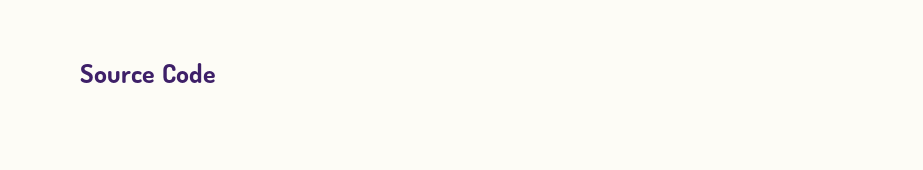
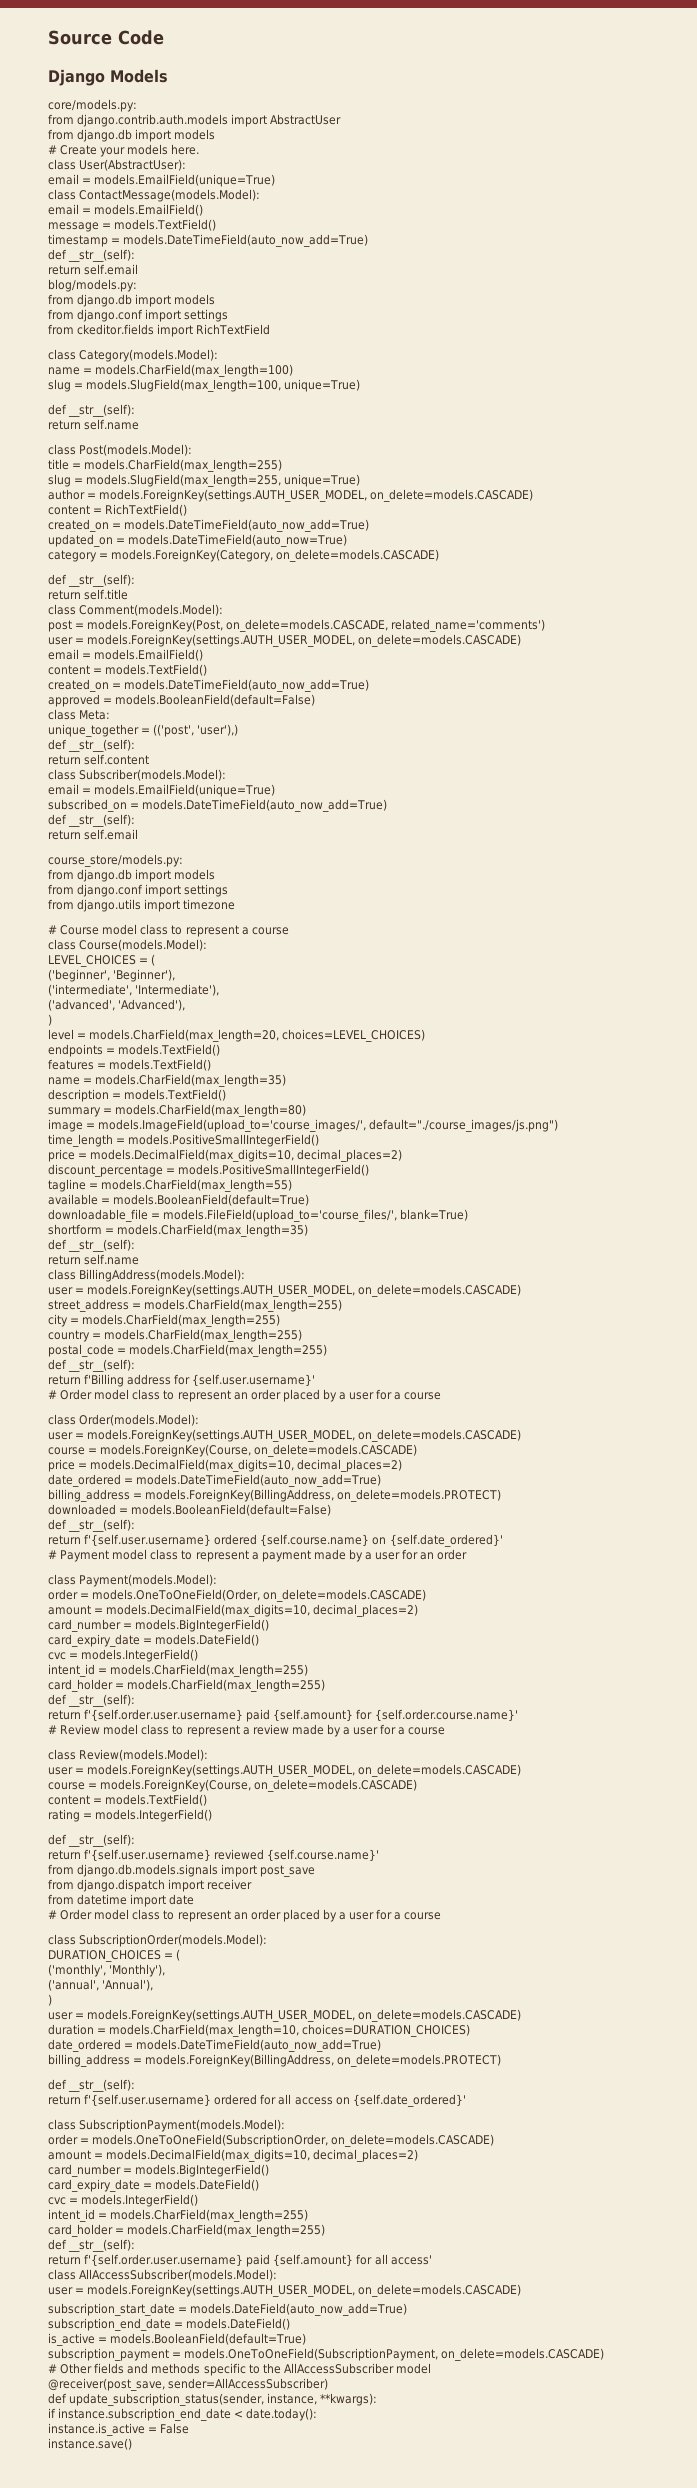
(217, 73) none -> [48,69,168,86] [48,99,137,112] [48,114,342,127] [48,129,216,142] [48,144,200,157] [48,159,187,171] [48,174,276,187] [48,189,261,202] [48,204,204,216] [48,219,217,232] [48,234,369,247] [48,249,136,262] [48,264,139,275] [48,279,137,292] [48,294,216,307] [48,309,229,322] [48,324,271,337] [48,349,219,362] [48,364,294,377] [48,379,361,392] [48,404,136,417] [48,419,140,430] [48,444,193,456] [48,459,283,472] [48,474,361,487] [48,489,534,502] [48,504,188,516] [48,519,370,532] [48,534,348,547] [48,549,440,562] [48,574,136,587] [48,589,129,600] [48,604,224,616] [48,619,546,632] [48,634,522,647] [48,649,204,661] [48,664,208,676] [48,679,370,692] [48,694,316,707] [48,709,111,720] [48,724,239,737] [48,739,136,752] [48,754,150,765] [48,769,227,781] [48,784,276,797] [48,799,388,812] [48,814,136,827] [48,829,139,840] [48,854,183,867] [48,869,216,882] [48,884,229,897] [48,899,236,912] [48,924,289,937] [48,939,208,951] [48,954,156,967] [48,969,176,982] [48,984,220,996] [48,999,186,1011] [48,1014,52,1026] [48,1029,426,1042] [48,1044,221,1057] [48,1059,212,1071] [48,1074,287,1087] [48,1089,227,1102] [48,1104,307,1117] [48,1119,559,1132] [48,1134,320,1147] [48,1149,403,1162] [48,1164,370,1177] [48,1179,293,1192] [48,1194,310,1206] [48,1209,469,1222] [48,1224,309,1237] [48,1239,136,1252] [48,1254,140,1265] [48,1269,246,1282] [48,1284,522,1297] [48,1299,343,1312] [48,1314,281,1327] [48,1329,303,1342] [48,1344,328,1357] [48,1359,136,1372] [48,1374,316,1387] [48,1389,442,1402] [48,1414,200,1426] [48,1429,522,1442] [48,1444,418,1457] [48,1459,403,1472] [48,1474,382,1487] [48,1489,502,1502] [48,1504,332,1516] [48,1519,136,1532] [48,1534,503,1547] [48,1549,468,1562] [48,1574,218,1587] [48,1589,427,1602] [48,1604,419,1617] [48,1619,270,1632] [48,1634,260,1647] [48,1649,199,1662] [48,1664,309,1677] [48,1679,326,1692] [48,1694,136,1707] [48,1709,519,1722] [48,1724,446,1737] [48,1749,209,1761] [48,1764,522,1777] [48,1779,418,1792] [48,1794,208,1806] [48,1809,213,1822] [48,1834,136,1847] [48,1849,380,1861] [48,1864,316,1877] [48,1879,253,1892] [48,1894,195,1907] [48,1909,442,1922] [48,1934,268,1947] [48,1949,181,1962] [48,1964,166,1977] [48,1979,154,1991] [48,1994,52,2006] [48,2009,522,2022] [48,2024,471,2037] [48,2039,382,2052] [48,2054,502,2067] [48,2079,136,2092] [48,2094,466,2107] [48,2119,286,2132] [48,2134,495,2147] [48,2149,419,2162] [48,2164,270,2177] [48,2179,260,2192] [48,2194,199,2207] [48,2209,309,2222] [48,2224,326,2237] [48,2239,136,2252] [48,2254,432,2267] [48,2269,278,2281] [48,2284,522,2297] [48,2303,408,2316] [48,2318,291,2331] [48,2333,307,2346] [48,2348,605,2361] [48,2363,431,2376] [48,2378,329,2391] [48,2393,378,2406] [48,2408,318,2421] [48,2423,190,2436] [48,2438,132,2450] // Django Models // core/models.py: // from django.contrib.auth.models import AbstractUser // from django.db import models // # Create your models here. // class User(AbstractUser): // email = models.EmailField(unique=True) // class ContactMessage(models.Model): // email = models.EmailField() // message = models.TextField() // timestamp = models.DateTimeField(auto_now_add=True) // def __str__(self): // return self.email // blog/models.py: // from django.db import models // from django.conf import settings // from ckeditor.fields import RichTextField // class Category(models.Model): // name = models.CharField(max_length=100) // slug = models.SlugField(max_length=100, unique=True) // def __str__(self): // return self.name // class Post(models.Model): // title = models.CharField(max_length=255) // slug = models.SlugField(max_length=255, unique=True) // author = models.ForeignKey(settings.AUTH_USER_MODEL, on_delete=models.CASCADE) // content = RichTextField() // created_on = models.DateTimeField(auto_now_add=True) // updated_on = models.DateTimeField(auto_now=True) // category = models.ForeignKey(Category, on_delete=models.CASCADE) // def __str__(self): // return self.title // class Comment(models.Model): // post = models.ForeignKey(Post, on_delete=models.CASCADE, related_name='comments') // user = models.ForeignKey(settings.AUTH_USER_MODEL, on_delete=models.CASCADE) // email = models.EmailField() // content = models.TextField() // created_on = models.DateTimeField(auto_now_add=True) // approved = models.BooleanField(default=False) // class Meta: // unique_together = (('post', 'user'),) // def __str__(self): // return self.content // class Subscriber(models.Model): // email = models.EmailField(unique=True) // subscribed_on = models.DateTimeField(auto_now_add=True) // def __str__(self): // return self.email // course_store/models.py: // from django.db import models // from django.conf import settings // from django.utils import timezone // # Course model class to represent a course // class Course(models.Model): // LEVEL_CHOICES = ( // ('beginner', 'Beginner'), // ('intermediate', 'Intermediate'), // ('advanced', 'Advanced'), // ) // level = models.CharField(max_length=20, choices=LEVEL_CHOICES) // endpoints = models.TextField() // features = models.TextField() // name = models.CharField(max_length=35) // description = models.TextField() // summary = models.CharField(max_length=80) // image = models.ImageField(upload_to='course_images/', default="./course_images/js.png") // time_length = models.PositiveSmallIntegerField() // price = models.DecimalField(max_digits=10, decimal_places=2) // discount_percentage = models.PositiveSmallIntegerField() // tagline = models.CharField(max_length=55) // available = models.BooleanField(default=True) // downloadable_file = models.FileField(upload_to='course_files/', blank=True) // shortform = models.CharField(max_length=35) // def __str__(self): // return self.name // class BillingAddress(models.Model): // user = models.ForeignKey(settings.AUTH_USER_MODEL, on_delete=models.CASCADE) // street_address = models.CharField(max_length=255) // city = models.CharField(max_length=255) // country = models.CharField(max_length=255) // postal_code = models.CharField(max_length=255) // def __str__(self): // return f'Billing address for {self.user.username}' // # Order model class to represent an order placed by a user for a course // class Order(models.Model): // user = models.ForeignKey(settings.AUTH_USER_MODEL, on_delete=models.CASCADE) // course = models.ForeignKey(Course, on_delete=models.CASCADE) // price = models.DecimalField(max_digits=10, decimal_places=2) // date_ordered = models.DateTimeField(auto_now_add=True) // billing_address = models.ForeignKey(BillingAddress, on_delete=models.PROTECT) // downloaded = models.BooleanField(default=False) // def __str__(self): // return f'{self.user.username} ordered {self.course.name} on {self.date_ordered}' // # Payment model class to represent a payment made by a user for an order // class Payment(models.Model): // order = models.OneToOneField(Order, on_delete=models.CASCADE) // amount = models.DecimalField(max_digits=10, decimal_places=2) // card_number = models.BigIntegerField() // card_expiry_date = models.DateField() // cvc = models.IntegerField() // intent_id = models.CharField(max_length=255) // card_holder = models.CharField(max_length=255) // def __str__(self): // return f'{self.order.user.username} paid {self.amount} for {self.order.course.name}' // # Review model class to represent a review made by a user for a course // class Review(models.Model): // user = models.ForeignKey(settings.AUTH_USER_MODEL, on_delete=models.CASCADE) // course = models.ForeignKey(Course, on_delete=models.CASCADE) // content = models.TextField() // rating = models.IntegerField() // def __str__(self): // return f'{self.user.username} reviewed {self.course.name}' // from django.db.models.signals import post_save // from django.dispatch import receiver // from datetime import date // # Order model class to represent an order placed by a user for a course // class SubscriptionOrder(models.Model): // DURATION_CHOICES = ( // ('monthly', 'Monthly'), // ('annual', 'Annual'), // ) // user = models.ForeignKey(settings.AUTH_USER_MODEL, on_delete=models.CASCADE) // duration = models.CharField(max_length=10, choices=DURATION_CHOICES) // date_ordered = models.DateTimeField(auto_now_add=True) // billing_address = models.ForeignKey(BillingAddress, on_delete=models.PROTECT) // def __str__(self): // return f'{self.user.username} ordered for all access on {self.date_ordered}' // class SubscriptionPayment(models.Model): // order = models.OneToOneField(SubscriptionOrder, on_delete=models.CASCADE) // amount = models.DecimalField(max_digits=10, decimal_places=2) // card_number = models.BigIntegerField() // card_expiry_date = models.DateField() // cvc = models.IntegerField() // intent_id = models.CharField(max_length=255) // card_holder = models.CharField(max_length=255) // def __str__(self): // return f'{self.order.user.username} paid {self.amount} for all access' // class AllAccessSubscriber(models.Model): // user = models.ForeignKey(settings.AUTH_USER_MODEL, on_delete=models.CASCADE) // subscription_start_date = models.DateField(auto_now_add=True) // subscription_end_date = models.DateField() // is_active = models.BooleanField(default=True) // subscription_payment = models.OneToOneField(SubscriptionPayment, on_delete=models.CASCADE) // # Other fields and methods specific to the AllAccessSubscriber model // @receiver(post_save, sender=AllAccessSubscriber) // def update_subscription_status(sender, instance, **kwargs): // if instance.subscription_end_date < date.today(): // instance.is_active = False // instance.save()

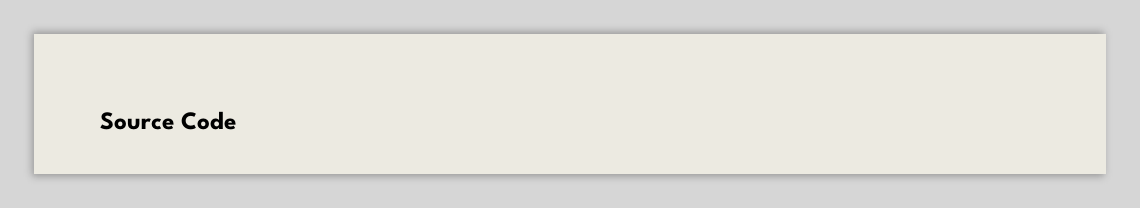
[48,69,168,86] [48,99,137,112] [48,114,342,127] [48,129,216,142] [48,144,200,157] [48,159,187,171] [48,174,276,187] [48,189,261,202] [48,204,204,216] [48,219,217,232] [48,234,369,247] [48,249,136,262] [48,264,139,275] [48,279,137,292] [48,294,216,307] [48,309,229,322] [48,324,271,337] [48,349,219,362] [48,364,294,377] [48,379,361,392] [48,404,136,417] [48,419,140,430] [48,444,193,456] [48,459,283,472] [48,474,361,487] [48,489,534,502] [48,504,188,516] [48,519,370,532] [48,534,348,547] [48,549,440,562] [48,574,136,587] [48,589,129,600] [48,604,224,616] [48,619,546,632] [48,634,522,647] [48,649,204,661] [48,664,208,676] [48,679,370,692] [48,694,316,707] [48,709,111,720] [48,724,239,737] [48,739,136,752] [48,754,150,765] [48,769,227,781] [48,784,276,797] [48,799,388,812] [48,814,136,827] [48,829,139,840] [48,854,183,867] [48,869,216,882] [48,884,229,897] [48,899,236,912] [48,924,289,937] [48,939,208,951] [48,954,156,967] [48,969,176,982] [48,984,220,996] [48,999,186,1011] [48,1014,52,1026] [48,1029,426,1042] [48,1044,221,1057] [48,1059,212,1071] [48,1074,287,1087] [48,1089,227,1102] [48,1104,307,1117] [48,1119,559,1132] [48,1134,320,1147] [48,1149,403,1162] [48,1164,370,1177] [48,1179,293,1192] [48,1194,310,1206] [48,1209,469,1222] [48,1224,309,1237] [48,1239,136,1252] [48,1254,140,1265] [48,1269,246,1282] [48,1284,522,1297] [48,1299,343,1312] [48,1314,281,1327] [48,1329,303,1342] [48,1344,328,1357] [48,1359,136,1372] [48,1374,316,1387] [48,1389,442,1402] [48,1414,200,1426] [48,1429,522,1442] [48,1444,418,1457] [48,1459,403,1472] [48,1474,382,1487] [48,1489,502,1502] [48,1504,332,1516] [48,1519,136,1532] [48,1534,503,1547] [48,1549,468,1562] [48,1574,218,1587] [48,1589,427,1602] [48,1604,419,1617] [48,1619,270,1632] [48,1634,260,1647] [48,1649,199,1662] [48,1664,309,1677] [48,1679,326,1692] [48,1694,136,1707] [48,1709,519,1722] [48,1724,446,1737] [48,1749,209,1761] [48,1764,522,1777] [48,1779,418,1792] [48,1794,208,1806] [48,1809,213,1822] [48,1834,136,1847] [48,1849,380,1861] [48,1864,316,1877] [48,1879,253,1892] [48,1894,195,1907] [48,1909,442,1922] [48,1934,268,1947] [48,1949,181,1962] [48,1964,166,1977] [48,1979,154,1991] [48,1994,52,2006] [48,2009,522,2022] [48,2024,471,2037] [48,2039,382,2052] [48,2054,502,2067] [48,2079,136,2092] [48,2094,466,2107] [48,2119,286,2132] [48,2134,495,2147] [48,2149,419,2162] [48,2164,270,2177] [48,2179,260,2192] [48,2194,199,2207] [48,2209,309,2222] [48,2224,326,2237] [48,2239,136,2252] [48,2254,432,2267] [48,2269,278,2281] [48,2284,522,2297] [48,2303,408,2316] [48,2318,291,2331] [48,2333,307,2346] [48,2348,605,2361] [48,2363,431,2376] [48,2378,329,2391] [48,2393,378,2406] [48,2408,318,2421] [48,2423,190,2436] [48,2438,132,2450] // Django Models // core/models.py: // from django.contrib.auth.models import AbstractUser // from django.db import models // # Create your models here. // class User(AbstractUser): // email = models.EmailField(unique=True) // class ContactMessage(models.Model): // email = models.EmailField() // message = models.TextField() // timestamp = models.DateTimeField(auto_now_add=True) // def __str__(self): // return self.email // blog/models.py: // from django.db import models // from django.conf import settings // from ckeditor.fields import RichTextField // class Category(models.Model): // name = models.CharField(max_length=100) // slug = models.SlugField(max_length=100, unique=True) // def __str__(self): // return self.name // class Post(models.Model): // title = models.CharField(max_length=255) // slug = models.SlugField(max_length=255, unique=True) // author = models.ForeignKey(settings.AUTH_USER_MODEL, on_delete=models.CASCADE) // content = RichTextField() // created_on = models.DateTimeField(auto_now_add=True) // updated_on = models.DateTimeField(auto_now=True) // category = models.ForeignKey(Category, on_delete=models.CASCADE) // def __str__(self): // return self.title // class Comment(models.Model): // post = models.ForeignKey(Post, on_delete=models.CASCADE, related_name='comments') // user = models.ForeignKey(settings.AUTH_USER_MODEL, on_delete=models.CASCADE) // email = models.EmailField() // content = models.TextField() // created_on = models.DateTimeField(auto_now_add=True) // approved = models.BooleanField(default=False) // class Meta: // unique_together = (('post', 'user'),) // def __str__(self): // return self.content // class Subscriber(models.Model): // email = models.EmailField(unique=True) // subscribed_on = models.DateTimeField(auto_now_add=True) // def __str__(self): // return self.email // course_store/models.py: // from django.db import models // from django.conf import settings // from django.utils import timezone // # Course model class to represent a course // class Course(models.Model): // LEVEL_CHOICES = ( // ('beginner', 'Beginner'), // ('intermediate', 'Intermediate'), // ('advanced', 'Advanced'), // ) // level = models.CharField(max_length=20, choices=LEVEL_CHOICES) // endpoints = models.TextField() // features = models.TextField() // name = models.CharField(max_length=35) // description = models.TextField() // summary = models.CharField(max_length=80) // image = models.ImageField(upload_to='course_images/', default="./course_images/js.png") // time_length = models.PositiveSmallIntegerField() // price = models.DecimalField(max_digits=10, decimal_places=2) // discount_percentage = models.PositiveSmallIntegerField() // tagline = models.CharField(max_length=55) // available = models.BooleanField(default=True) // downloadable_file = models.FileField(upload_to='course_files/', blank=True) // shortform = models.CharField(max_length=35) // def __str__(self): // return self.name // class BillingAddress(models.Model): // user = models.ForeignKey(settings.AUTH_USER_MODEL, on_delete=models.CASCADE) // street_address = models.CharField(max_length=255) // city = models.CharField(max_length=255) // country = models.CharField(max_length=255) // postal_code = models.CharField(max_length=255) // def __str__(self): // return f'Billing address for {self.user.username}' // # Order model class to represent an order placed by a user for a course // class Order(models.Model): // user = models.ForeignKey(settings.AUTH_USER_MODEL, on_delete=models.CASCADE) // course = models.ForeignKey(Course, on_delete=models.CASCADE) // price = models.DecimalField(max_digits=10, decimal_places=2) // date_ordered = models.DateTimeField(auto_now_add=True) // billing_address = models.ForeignKey(BillingAddress, on_delete=models.PROTECT) // downloaded = models.BooleanField(default=False) // def __str__(self): // return f'{self.user.username} ordered {self.course.name} on {self.date_ordered}' // # Payment model class to represent a payment made by a user for an order // class Payment(models.Model): // order = models.OneToOneField(Order, on_delete=models.CASCADE) // amount = models.DecimalField(max_digits=10, decimal_places=2) // card_number = models.BigIntegerField() // card_expiry_date = models.DateField() // cvc = models.IntegerField() // intent_id = models.CharField(max_length=255) // card_holder = models.CharField(max_length=255) // def __str__(self): // return f'{self.order.user.username} paid {self.amount} for {self.order.course.name}' // # Review model class to represent a review made by a user for a course // class Review(models.Model): // user = models.ForeignKey(settings.AUTH_USER_MODEL, on_delete=models.CASCADE) // course = models.ForeignKey(Course, on_delete=models.CASCADE) // content = models.TextField() // rating = models.IntegerField() // def __str__(self): // return f'{self.user.username} reviewed {self.course.name}' // from django.db.models.signals import post_save // from django.dispatch import receiver // from datetime import date // # Order model class to represent an order placed by a user for a course // class SubscriptionOrder(models.Model): // DURATION_CHOICES = ( // ('monthly', 'Monthly'), // ('annual', 'Annual'), // ) // user = models.ForeignKey(settings.AUTH_USER_MODEL, on_delete=models.CASCADE) // duration = models.CharField(max_length=10, choices=DURATION_CHOICES) // date_ordered = models.DateTimeField(auto_now_add=True) // billing_address = models.ForeignKey(BillingAddress, on_delete=models.PROTECT) // def __str__(self): // return f'{self.user.username} ordered for all access on {self.date_ordered}' // class SubscriptionPayment(models.Model): // order = models.OneToOneField(SubscriptionOrder, on_delete=models.CASCADE) // amount = models.DecimalField(max_digits=10, decimal_places=2) // card_number = models.BigIntegerField() // card_expiry_date = models.DateField() // cvc = models.IntegerField() // intent_id = models.CharField(max_length=255) // card_holder = models.CharField(max_length=255) // def __str__(self): // return f'{self.order.user.username} paid {self.amount} for all access' // class AllAccessSubscriber(models.Model): // user = models.ForeignKey(settings.AUTH_USER_MODEL, on_delete=models.CASCADE) // subscription_start_date = models.DateField(auto_now_add=True) // subscription_end_date = models.DateField() // is_active = models.BooleanField(default=True) // subscription_payment = models.OneToOneField(SubscriptionPayment, on_delete=models.CASCADE) // # Other fields and methods specific to the AllAccessSubscriber model // @receiver(post_save, sender=AllAccessSubscriber) // def update_subscription_status(sender, instance, **kwargs): // if instance.subscription_end_date < date.today(): // instance.is_active = False // instance.save() -> (236, 120) none

